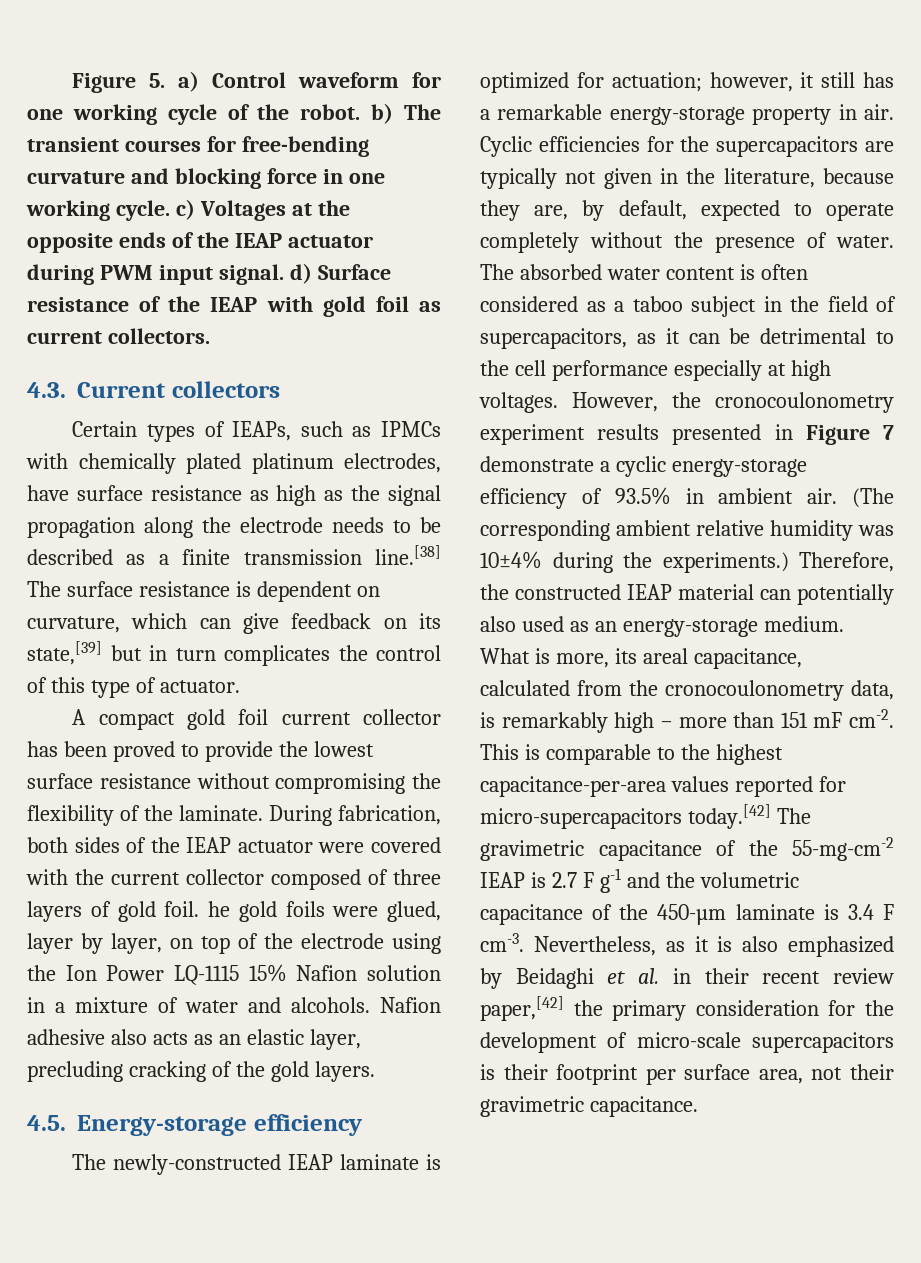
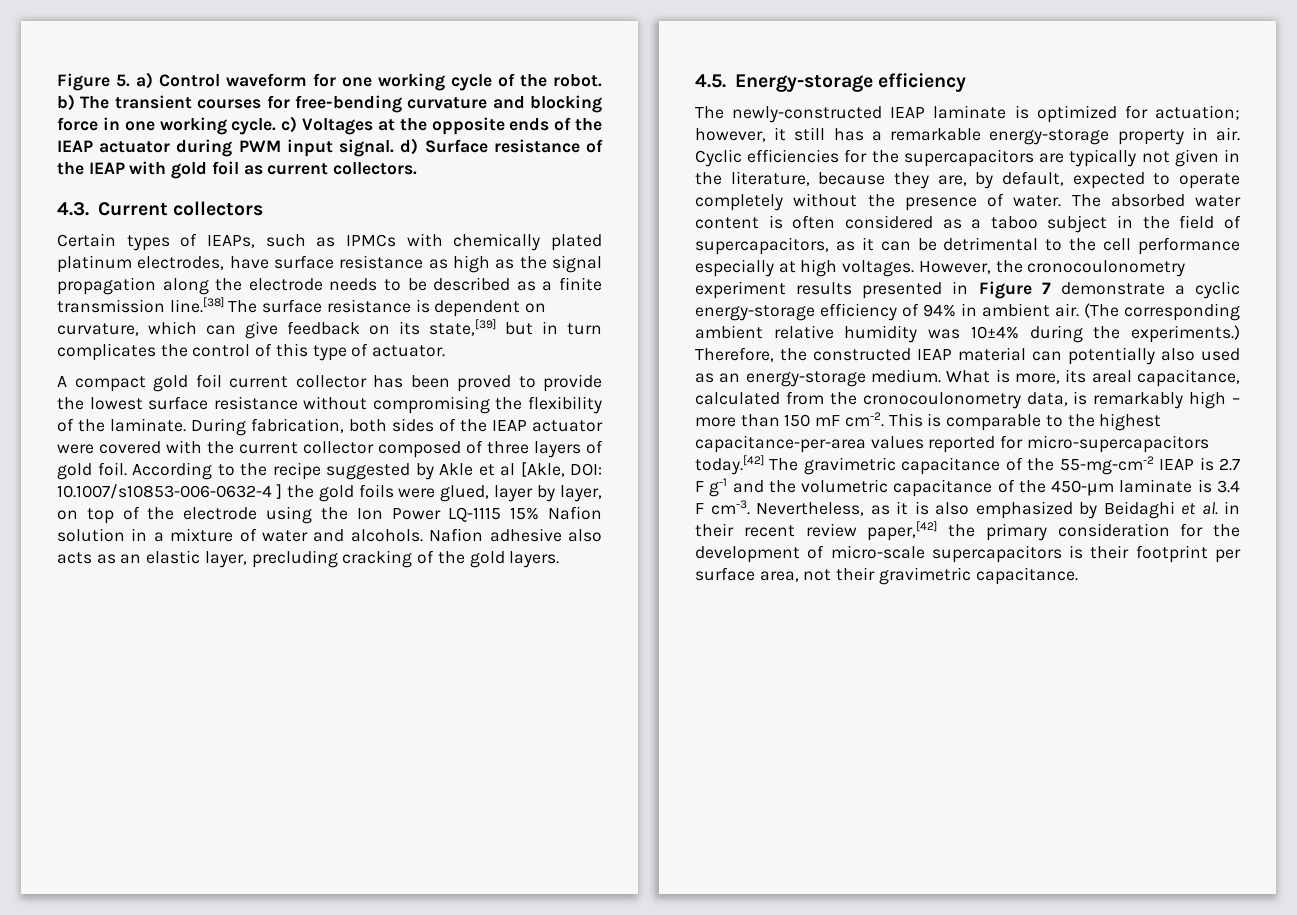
[208,901,230,917] he -> [132,462,602,480] [57,484,314,499] According to the recipe suggested by Akle et al [Akle, DOI: 10.1007/s10853-006-0632-4 ] the
[614,487,671,505] 93.5% -> [923,304,956,317] 94%
[780,712,808,728] 151 -> [784,414,811,427] 150

